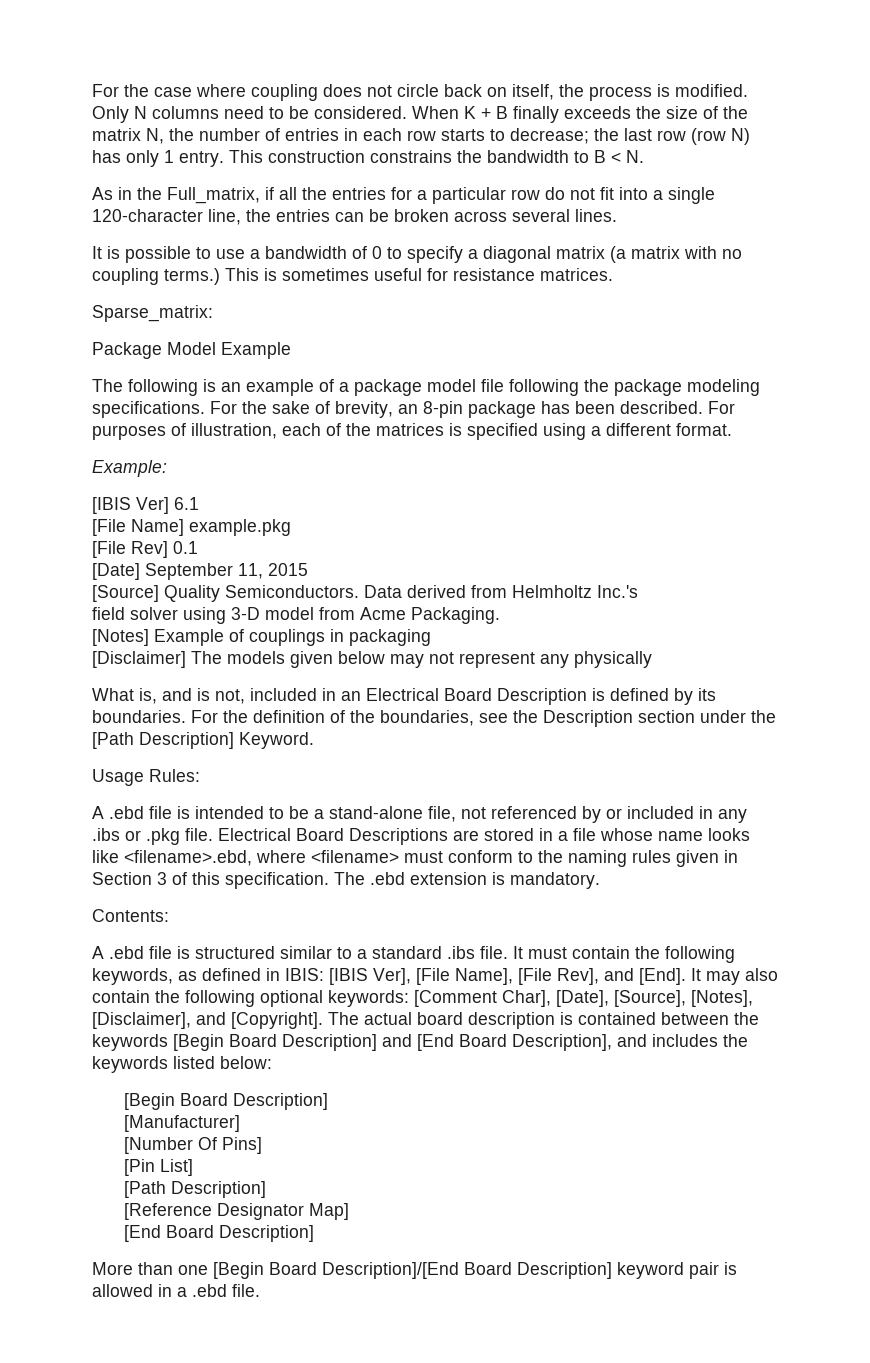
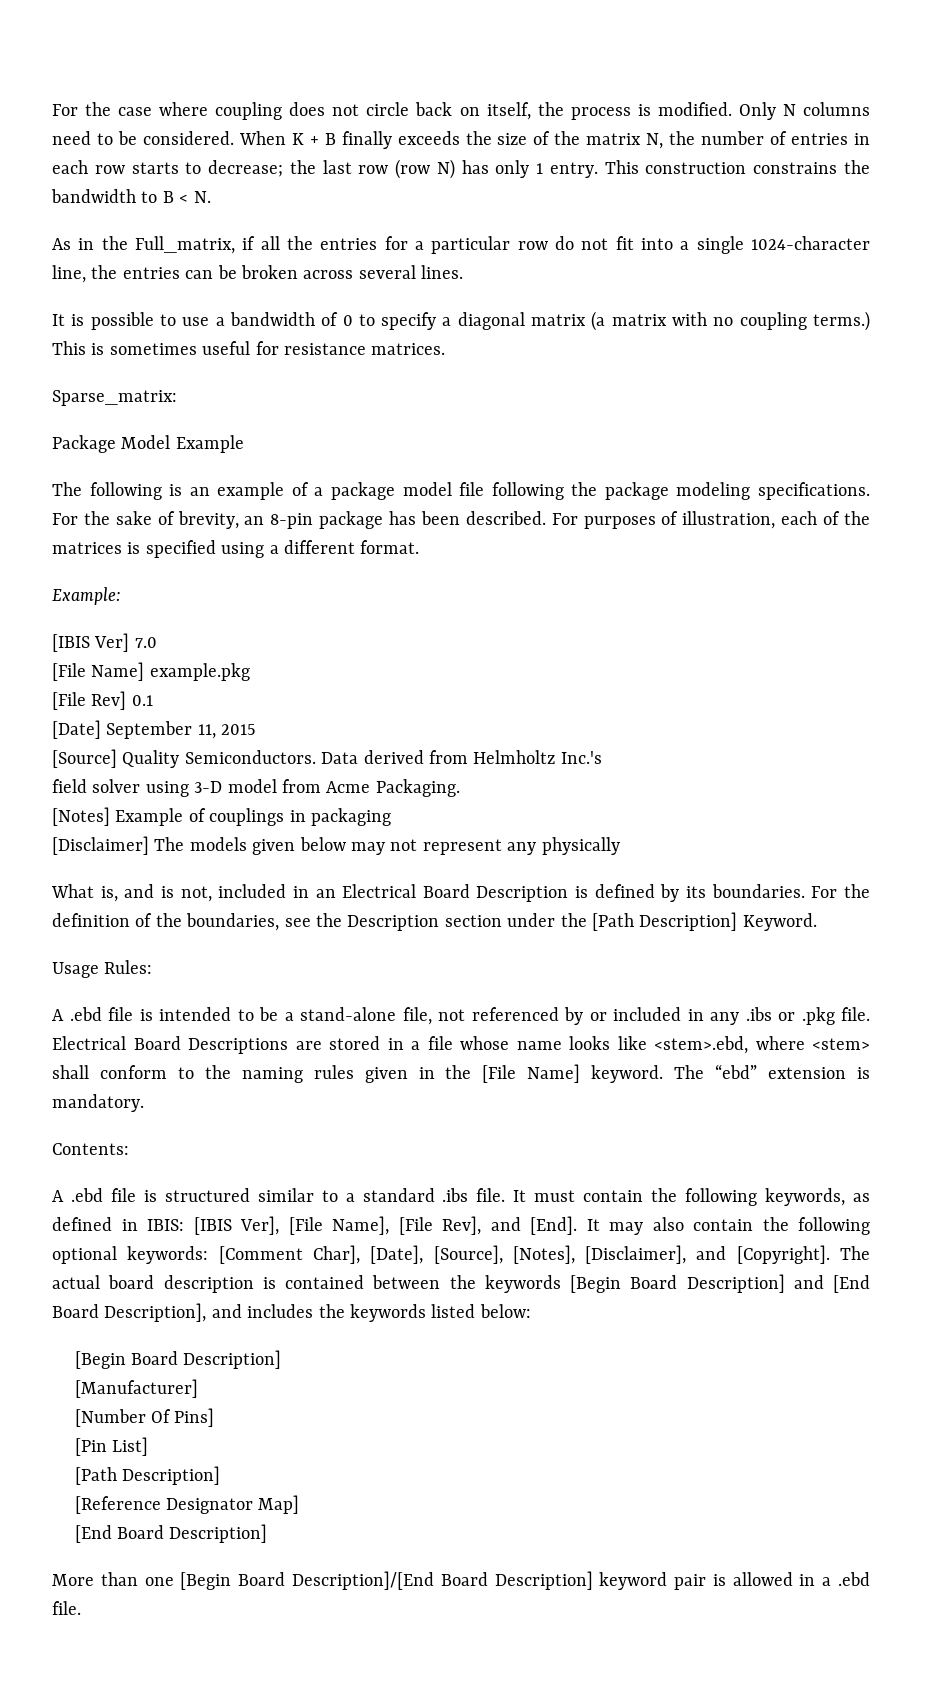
[92,209,203,222] 120-character -> [751,236,871,250] 1024-character
[174,497,199,510] 6.1 -> [134,637,157,648] 7.0
[124,850,443,866] <filename>.ebd, where <filename> must -> [654,1036,870,1054] [52,1065,89,1079] <stem>.ebd, where <stem> shall
[92,872,405,889] Section 3 of this specification. The .ebd -> [445,1064,758,1083] the [File Name] keyword. The “ebd”

